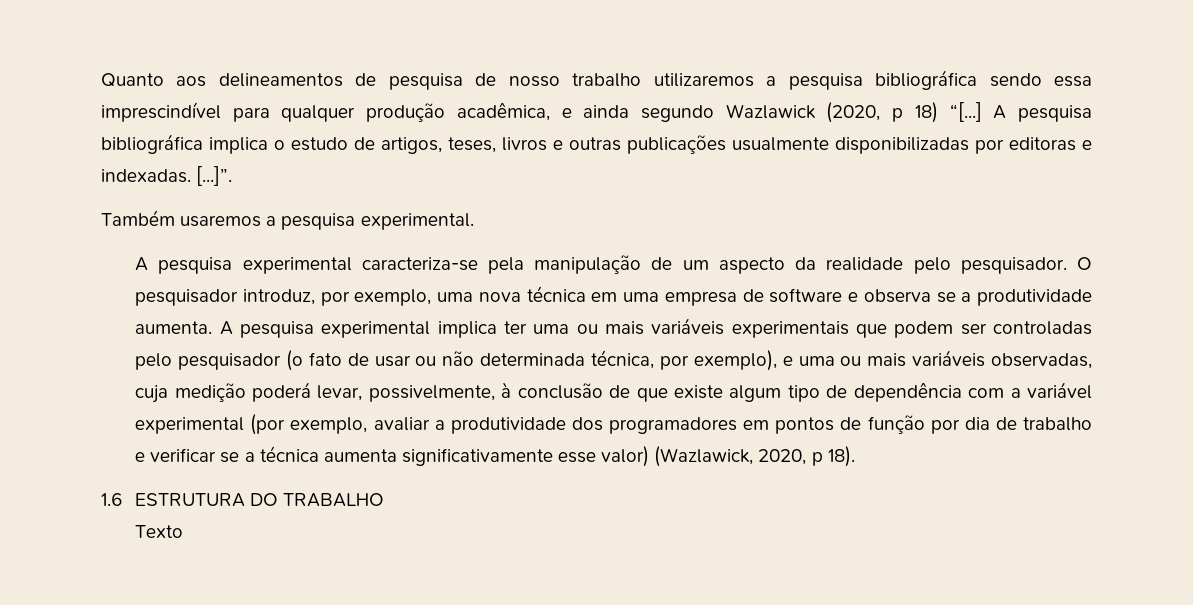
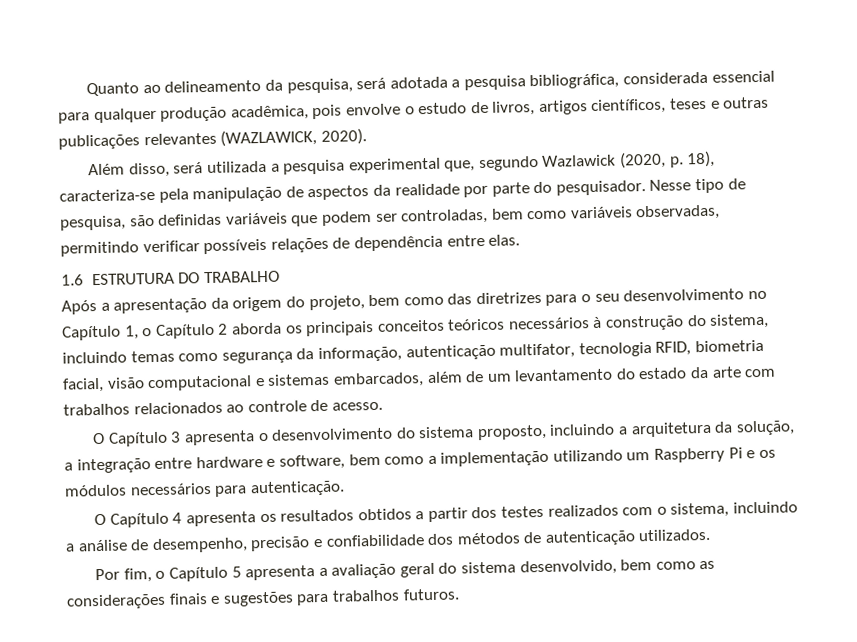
[176,70,1092,90] [101,102,1092,123] [101,134,1092,154] [101,166,233,186] [101,210,474,230] [135,255,1092,274] [135,286,1093,306] [135,318,1093,338] [135,350,1092,371] [135,382,1093,403] [135,414,1092,435] [135,446,855,467] [101,493,385,507] [135,525,184,538] aos delineamentos de pesquisa de nosso trabalho utilizaremos a pesquisa bibliográfica sendo essa imprescindível para qualquer produção acadêmica, e ainda segundo Wazlawick (2020, p 18) “[...] A pesquisa bibliográfica implica o estudo de artigos, teses, livros e outras publicações usualmente disponibilizadas por editoras e indexadas. [...]”. // Também usaremos a pesquisa experimental. // A pesquisa experimental caracteriza-se pela manipulação de um aspecto da realidade pelo pesquisador. O pesquisador introduz, por exemplo, uma nova técnica em uma empresa de software e observa se a produtividade aumenta. A pesquisa experimental implica ter uma ou mais variáveis experimentais que podem ser controladas pelo pesquisador (o fato de usar ou não determinada técnica, por exemplo), e uma ou mais variáveis observadas, cuja medição poderá levar, possivelmente, à conclusão de que existe algum tipo de dependência com a variável experimental (por exemplo, avaliar a produtividade dos programadores em pontos de função por dia de trabalho e verificar se a técnica aumenta significativamente esse valor) (Wazlawick, 2020, p 18). // 1.6 ESTRUTURA DO TRABALHO // Texto -> [142,70,775,94] [58,96,770,124] [58,128,367,150] [88,150,716,178] [59,178,746,203] [60,204,721,231] [60,234,521,257] [61,270,280,286] [61,288,767,315] [62,313,770,341] [62,339,764,364] [62,366,777,393] [63,399,383,416] [92,420,795,447] [64,447,776,474] [64,480,345,497] [94,501,799,528] [65,528,712,554] [95,558,716,583] [66,588,460,610] ao delineamento da pesquisa, será adotada a pesquisa bibliográfica, considerada essencial para qualquer produção acadêmica, pois envolve o estudo de livros, artigos científicos, teses e outras publicações relevantes (WAZLAWICK, 2020). // Além disso, será utilizada a pesquisa experimental que, segundo Wazlawick (2020, p. 18), caracteriza-se pela manipulação de aspectos da realidade por parte do pesquisador. Nesse tipo de pesquisa, são definidas variáveis que podem ser controladas, bem como variáveis observadas, permitindo verificar possíveis relações de dependência entre elas. // 1.6 ESTRUTURA DO TRABALHO // Após a apresentação da origem do projeto, bem como das diretrizes para o seu desenvolvimento no Capítulo 1, o Capítulo 2 aborda os principais conceitos teóricos necessários à construção do sistema, incluindo temas como segurança da informação, autenticação multifator, tecnologia RFID, biometria facial, visão computacional e sistemas embarcados, além de um levantamento do estado da arte com trabalhos relacionados ao controle de acesso. // O Capítulo 3 apresenta o desenvolvimento do sistema proposto, incluindo a arquitetura da solução, a integração entre hardware e software, bem como a implementação utilizando um Raspberry Pi e os módulos necessários para autenticação. // O Capítulo 4 apresenta os resultados obtidos a partir dos testes realizados com o sistema, incluindo a análise de desempenho, precisão e confiabilidade dos métodos de autenticação utilizados. // Por fim, o Capítulo 5 apresenta a avaliação geral do sistema desenvolvido, bem como as considerações finais e sugestões para trabalhos futuros.

